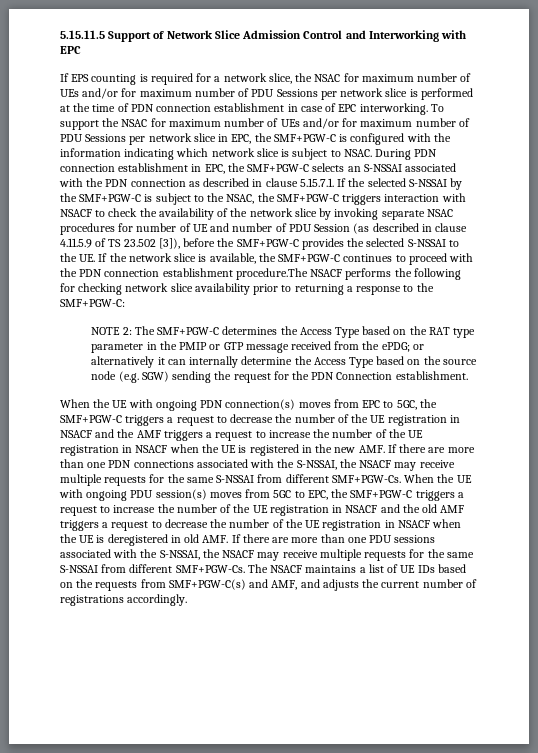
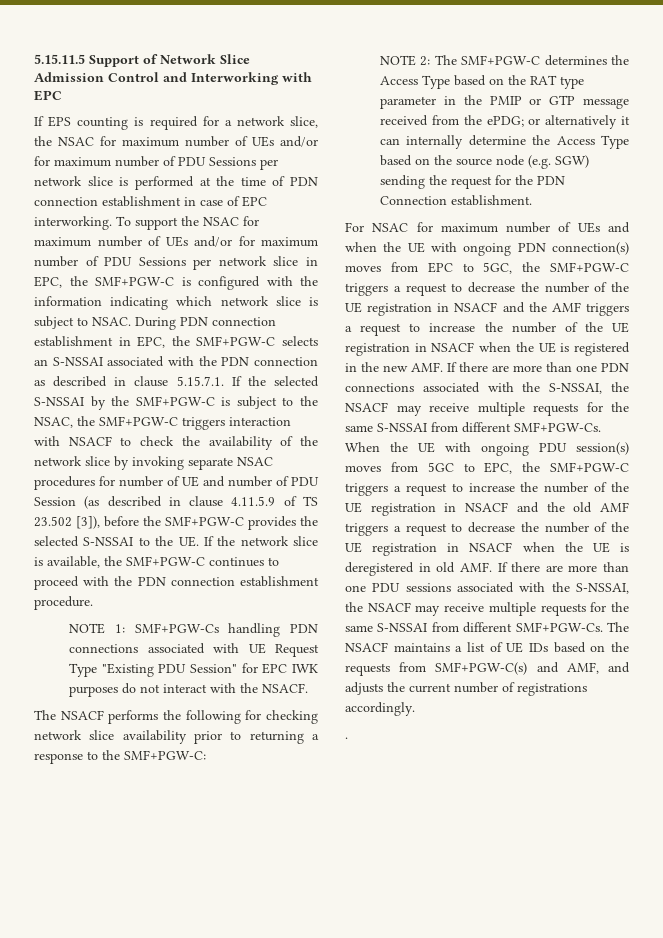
[235,268,308,280] procedure.The -> [34,596,93,610] [69,623,318,637] [69,643,319,657] [69,663,318,677] [69,683,309,697] [34,710,56,720] procedure. // NOTE 1: SMF+PGW-Cs handling PDN connections associated with UE Request Type "Existing PDU Session" for EPC IWK purposes do not interact with the NSACF. // The
[60,399,90,408] When -> [345,222,630,233] [345,242,377,252] For NSAC for maximum number of UEs and when
(188, 600) none -> [345,737,348,739] // .

